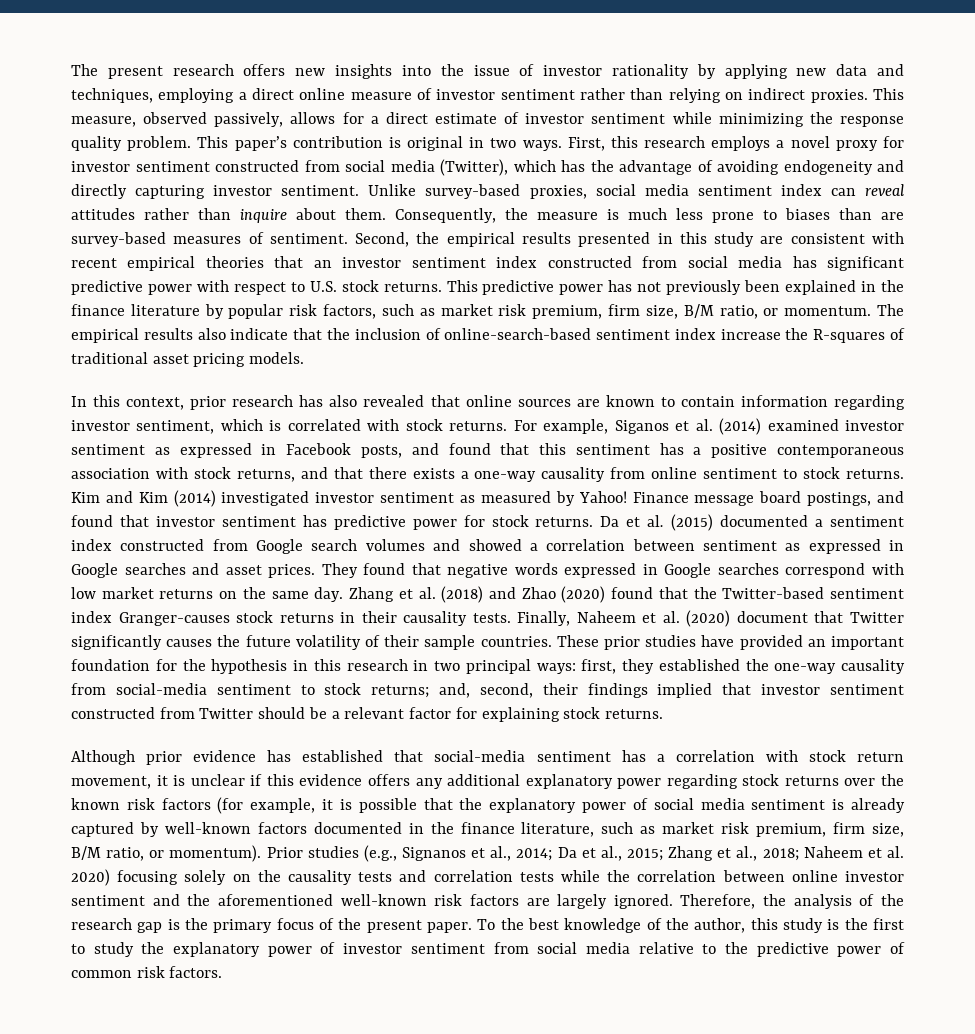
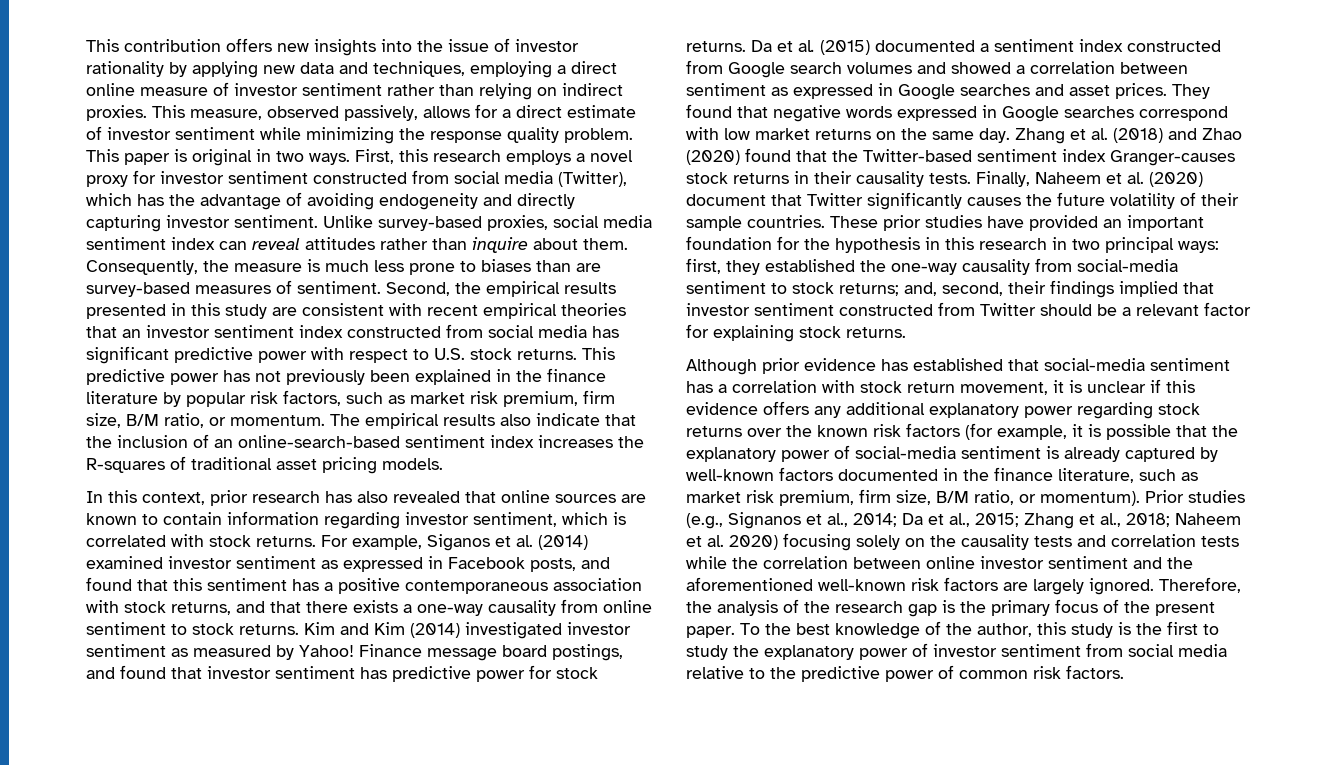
[71,64,234,79] The present research -> [86,39,221,52] This contribution
[234,136,383,151] paper’s contribution -> [124,153,170,165] paper
(441, 334) none -> [214,439,233,448] an
[720,329,781,340] increase -> [538,435,613,448] increases
[653,798,745,810] social media -> [855,446,956,459] social-media

